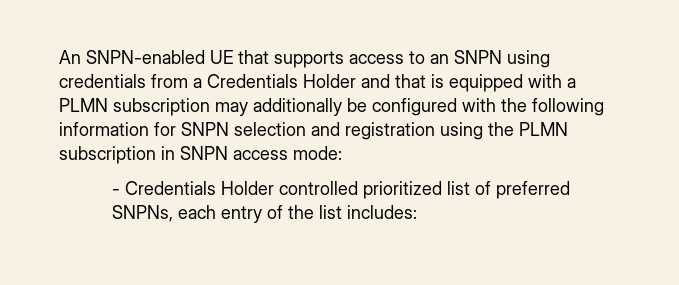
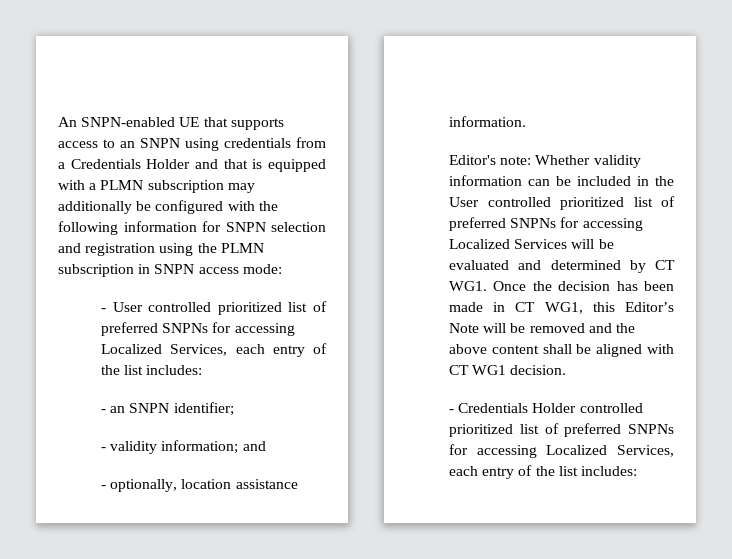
(342, 153) none -> [101,301,327,315] [101,322,295,336] [101,343,327,357] [101,365,203,375] [101,402,234,416] [101,440,266,454] [101,479,298,492] [449,116,527,127] [449,155,641,168] [449,175,674,186] [449,196,675,210] [449,217,643,231] [449,239,614,249] [449,260,675,273] [449,281,674,291] [449,302,674,314] [449,323,635,333] [449,344,674,357] [449,365,567,375] // - User controlled prioritized list of preferred SNPNs for accessing Localized Services, each entry of the list includes: // - an SNPN identifier; // - validity information; and // - optionally, location assistance information. // Editor's note: Whether validity information can be included in the User controlled prioritized list of preferred SNPNs for accessing Localized Services will be evaluated and determined by CT WG1. Once the decision has been made in CT WG1, this Editor’s Note will be removed and the above content shall be aligned with CT WG1 decision.
[111,205,173,222] SNPNs, -> [628,424,674,434] [449,444,674,458] SNPNs for accessing Localized Services,

